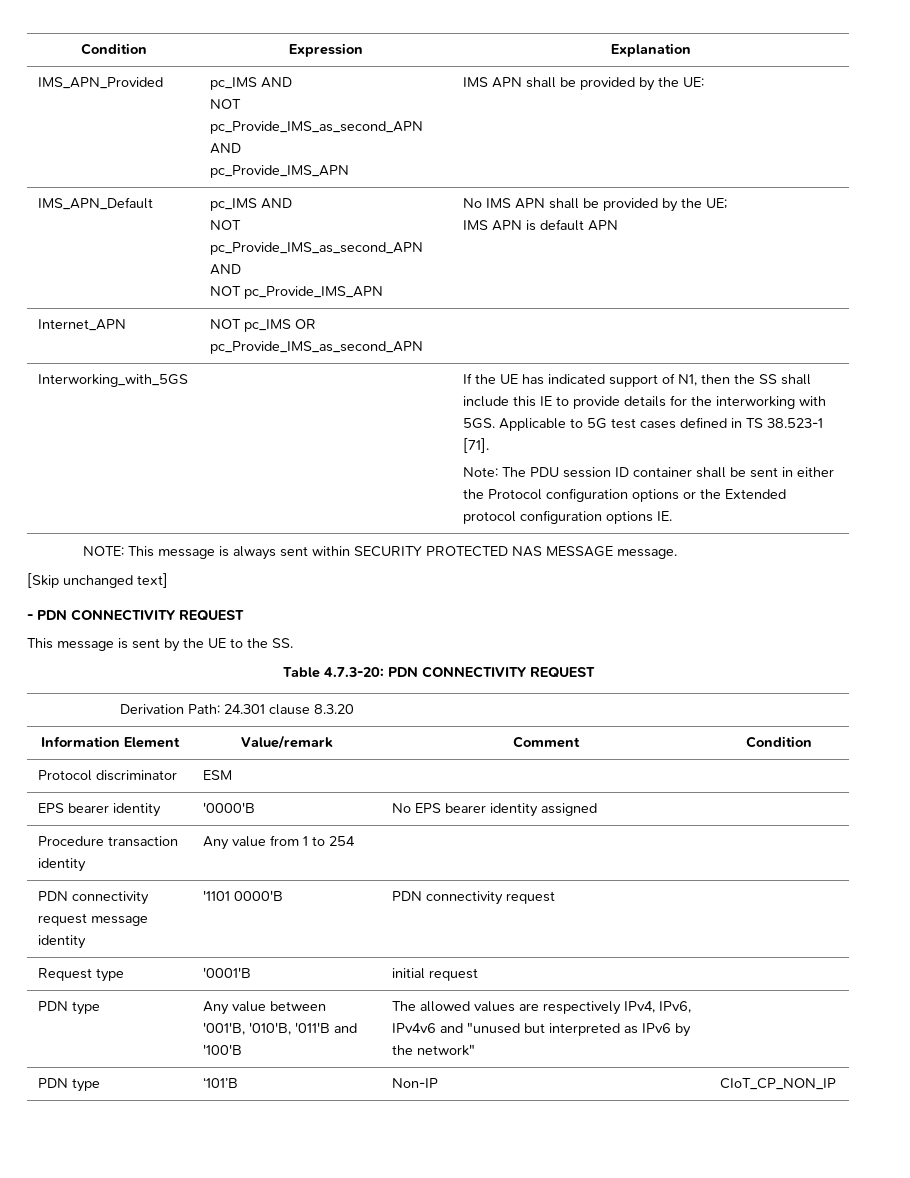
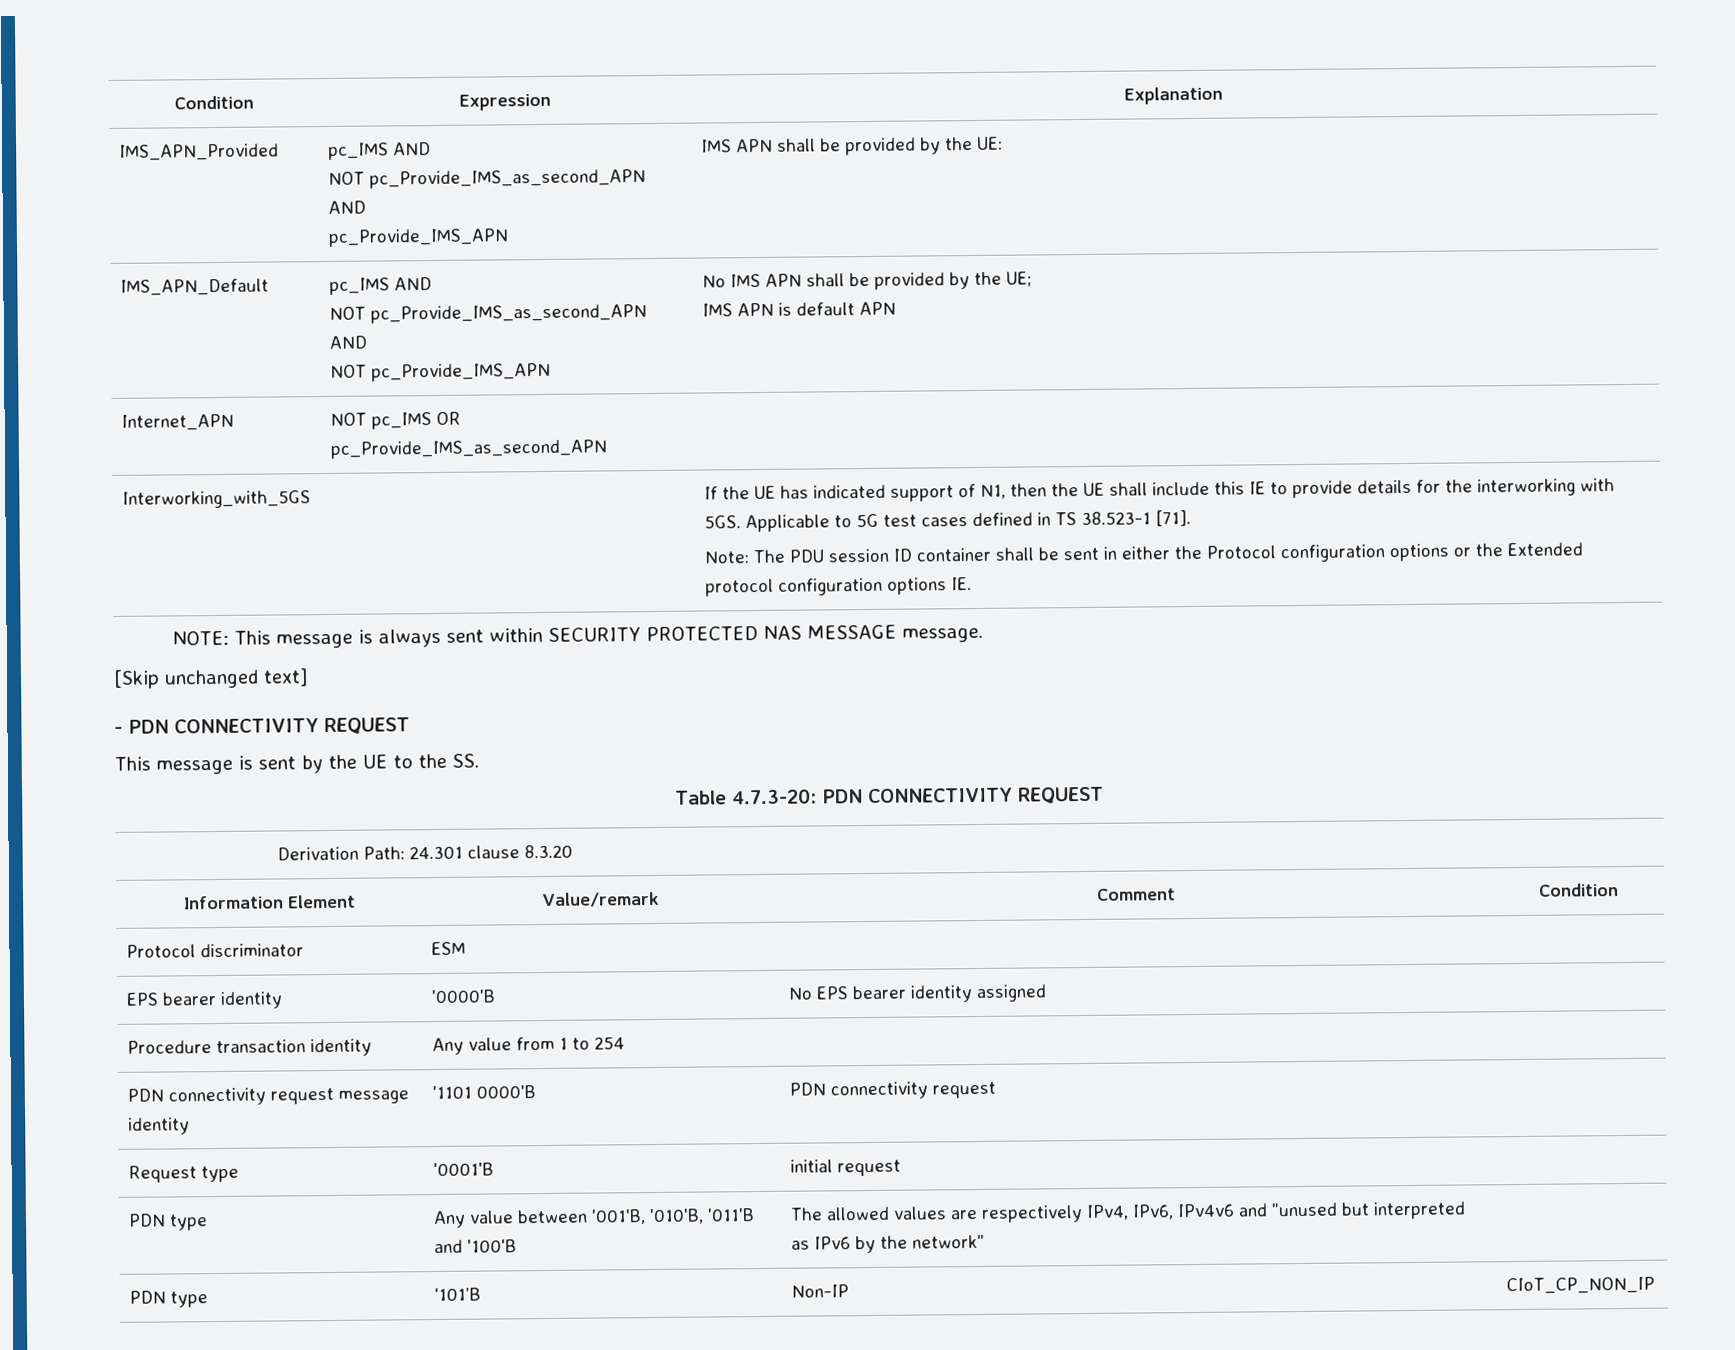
[758,374,777,384] SS -> [1083,482,1106,496] UE

